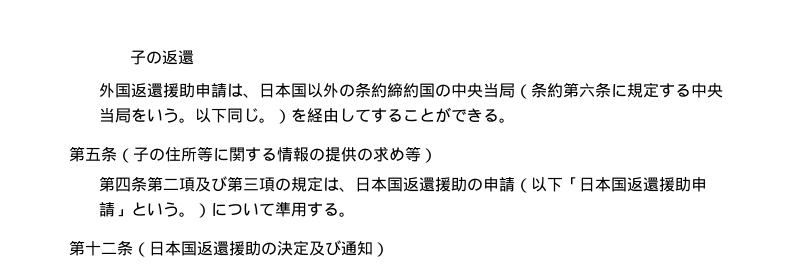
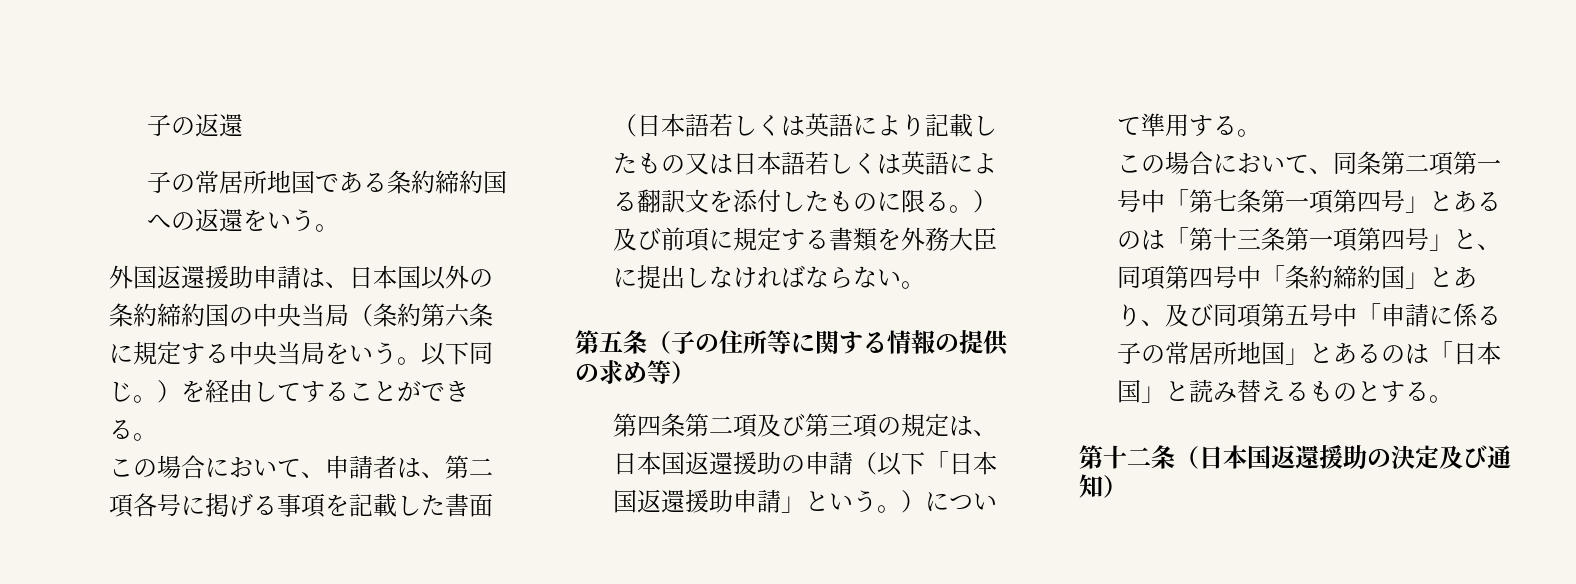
(194, 57) none -> [146,170,507,194] [146,208,339,232] // 子の常居所地国である条約締約国への返還をいう。
(516, 120) none -> [108,455,493,479] [108,493,493,518] [612,113,997,137] [612,151,997,175] [612,189,997,213] [612,227,997,252] [612,265,925,289] // この場合において、申請者は、第二項各号に掲げる事項を記載した書面（日本語若しくは英語により記載したもの又は日本語若しくは英語による翻訳文を添付したものに限る。）及び前項に規定する書類を外務大臣に提出しなければならない。
(356, 214) none -> [1116,151,1501,176] [1116,189,1501,214] [1116,227,1501,252] [1116,265,1477,290] [1116,303,1501,328] [1116,341,1501,365] [1116,379,1453,403] // この場合において、同条第二項第一号中「第七条第一項第四号」とあるのは「第十三条第一項第四号」と、同項第四号中「条約締約国」とあり、及び同項第五号中「申請に係る子の常居所地国」とあるのは「日本国」と読み替えるものとする。

